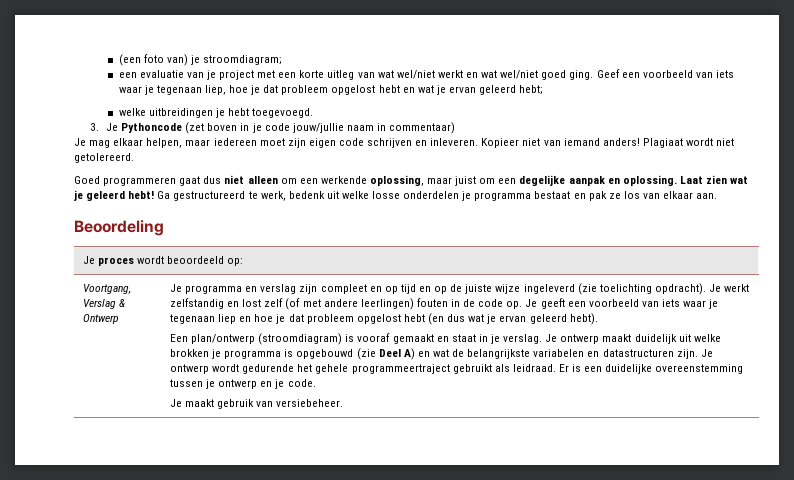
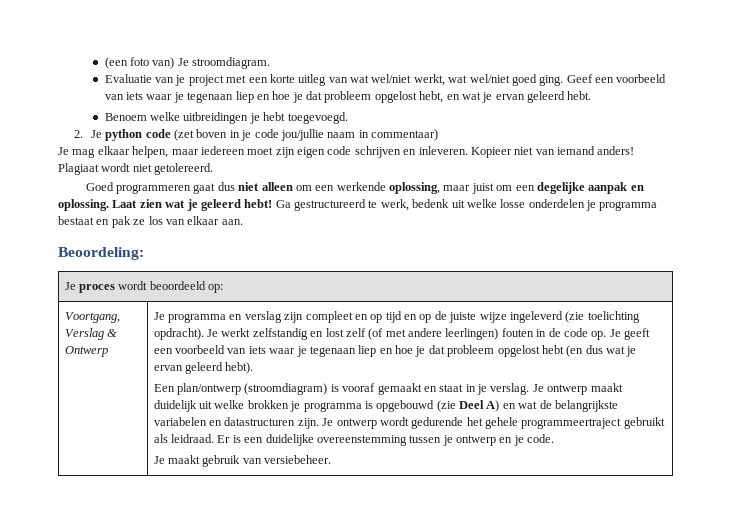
[190,55,283,65] [118,70,184,78] je stroomdiagram; // een evaluatie -> [177,57,271,69] [104,74,152,83] Je stroomdiagram. // Evaluatie
[437,70,478,78] werkt en -> [413,74,445,86] werkt,
[204,85,400,95] liep, hoe je dat probleem opgelost hebt -> [235,91,444,103] liep en hoe je dat probleem opgelost hebt,
[519,85,544,95] hebt; // -> [567,91,592,100] [104,113,147,121] hebt. // Benoem
[89,123,183,133] 3. Je Pythoncode -> [74,129,171,141] 2. Je python code
[292,123,344,133] jouw/jullie -> [280,129,324,141] jou/jullie
[74,220,164,236] Beoordeling -> [58,247,144,260] Beoordeling:

